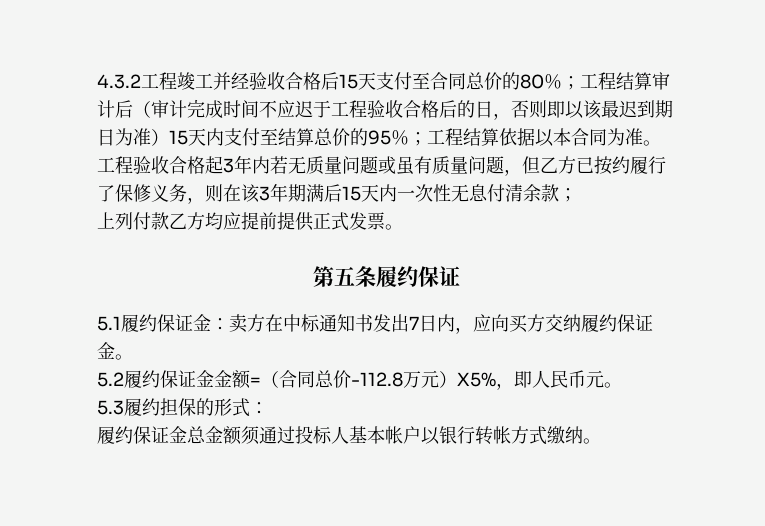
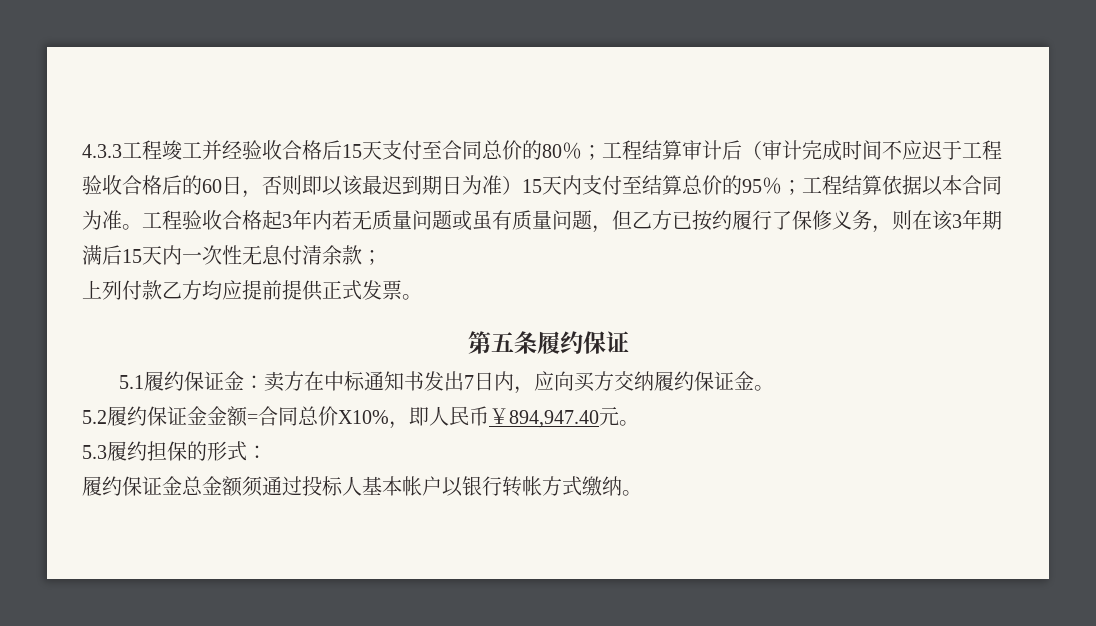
[97,74,141,89] 4.3.2 -> [82,144,122,158] 4.3.3
(475, 109) none -> [202,179,222,193] 60
[261,370,496,388] （合同总价-112.8万元）X5% -> [258,406,389,426] 合同总价X10%
(586, 379) none -> [489,408,599,428] ￥894,947.40

